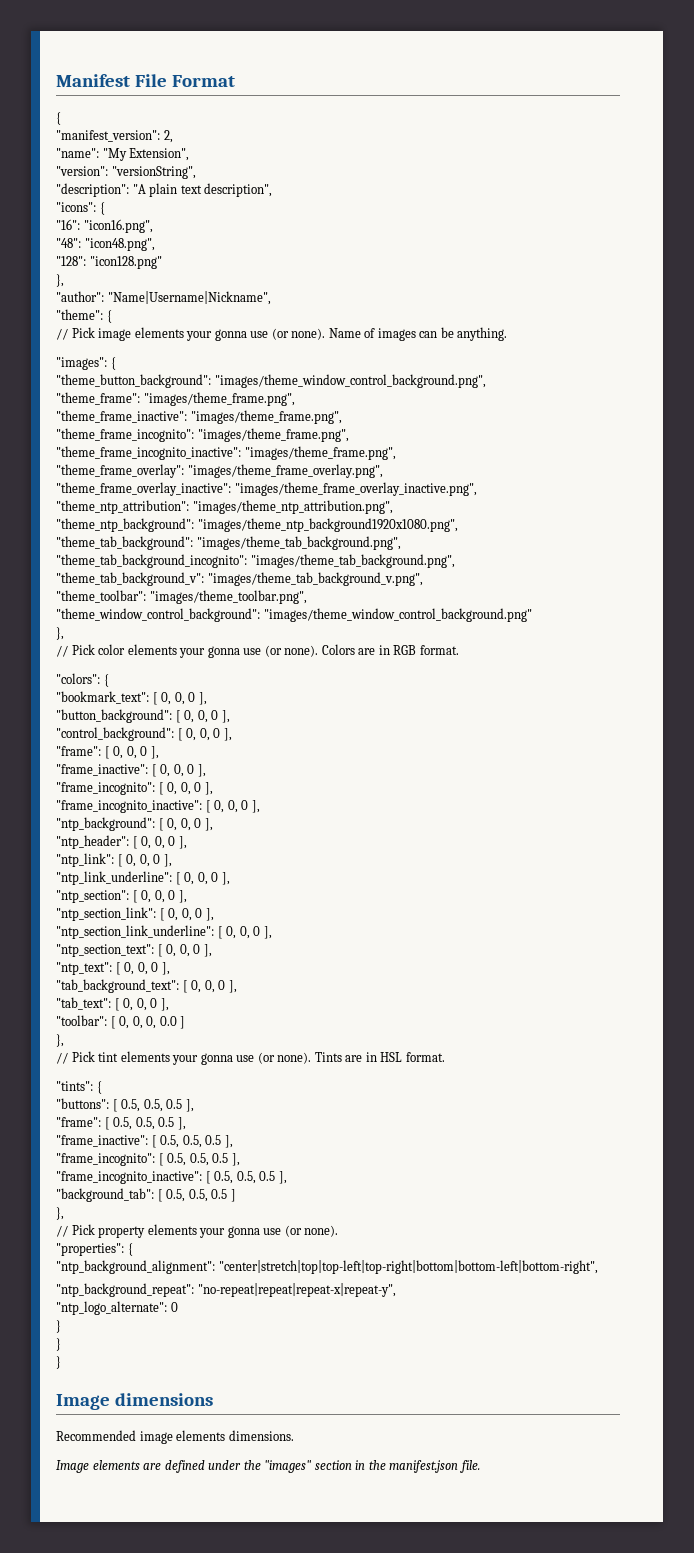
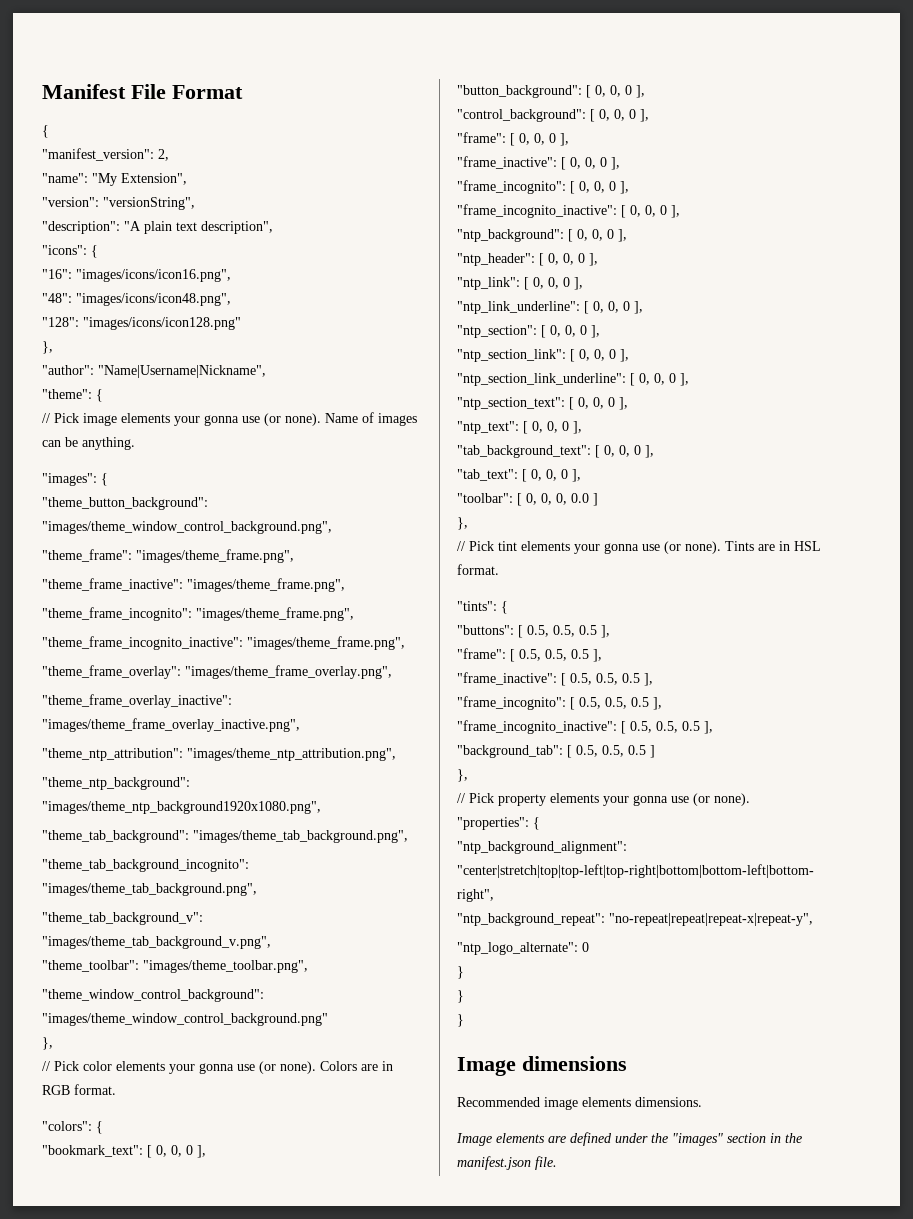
[83,219,153,233] "icon16.png", -> [76,269,231,282] "images/icons/icon16.png",
[84,238,155,251] "icon48.png", -> [76,293,231,306] "images/icons/icon48.png",
[89,256,162,269] "icon128.png" -> [83,317,241,330] "images/icons/icon128.png"

